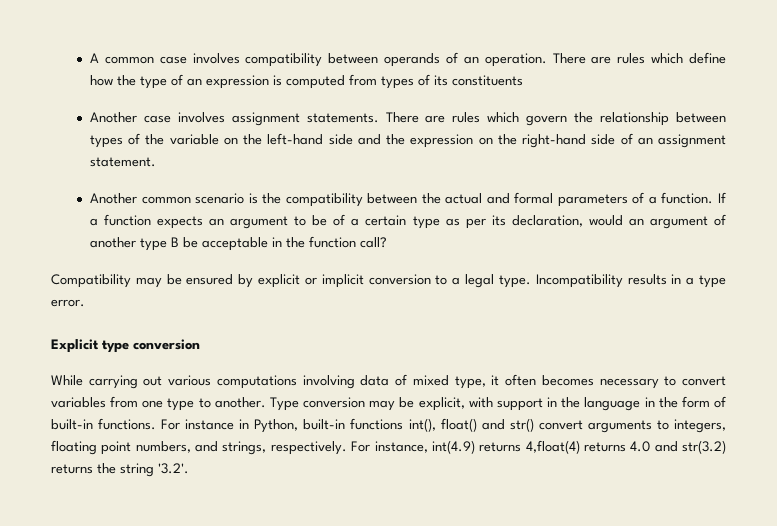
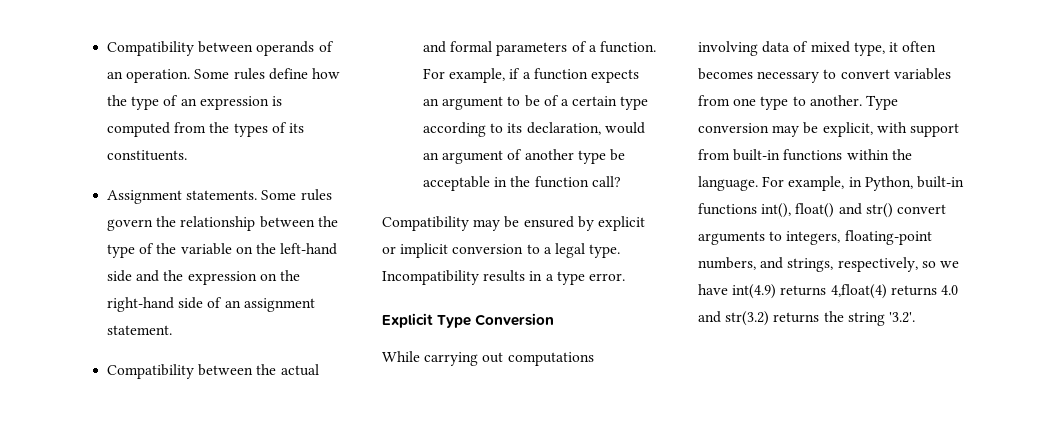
[89,53,323,67] A common case involves compatibility -> [106,41,194,56] Compatibility
[552,53,684,64] There are rules which -> [194,68,265,80] Some rules
(377, 80) none -> [209,122,230,133] the
[451,75,523,86] [89,112,520,126] constituents // Another case involves assignment statements. There are rules which -> [106,150,187,161] [106,189,332,204] constituents. // Assignment statements. Some rules
[89,135,123,148] types -> [317,216,338,227] [106,244,135,258] the type
[89,193,363,207] Another common scenario is the compatibility -> [106,364,194,379] Compatibility
[718,192,726,203] If -> [422,68,521,83] For example, if
[445,218,486,229] as per -> [422,122,504,137] according to
[170,237,179,247] B -> (606, 157) none
[102,339,200,353] type conversion -> [437,313,555,328] Type Conversion
[168,375,212,386] various -> (504, 357) none
[547,396,726,411] [51,418,235,430] in the language in the form of built-in functions. For instance -> [698,149,912,161] [698,176,845,191] from built-in functions within the language. For example,
[51,440,132,455] floating point -> [844,230,932,245] floating-point
[270,441,428,455] respectively. For instance, -> [837,257,959,272] [698,284,728,295] respectively, so we have

